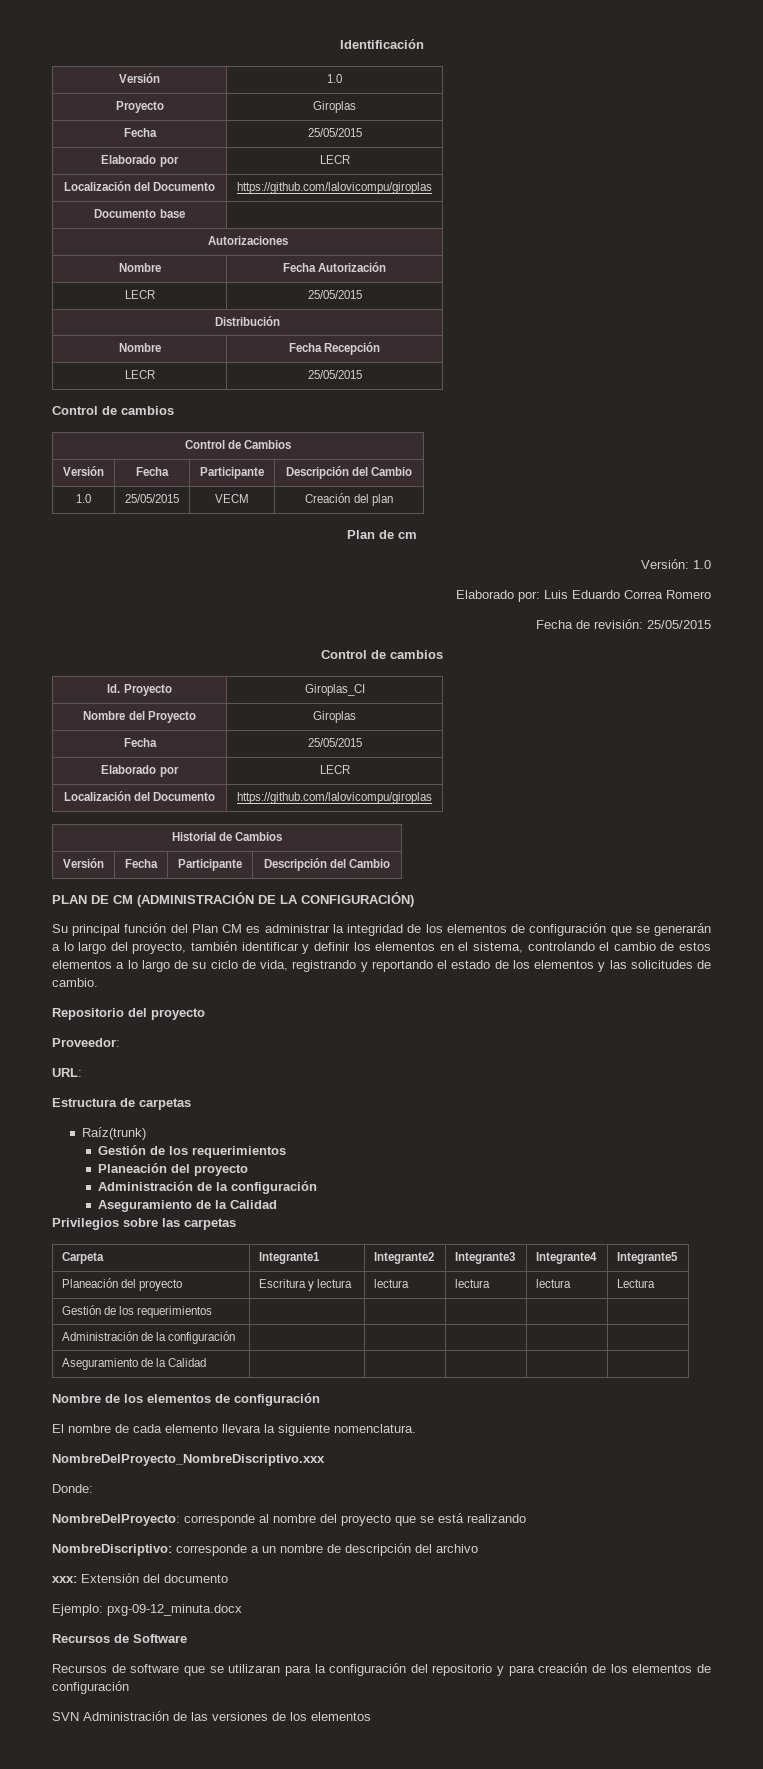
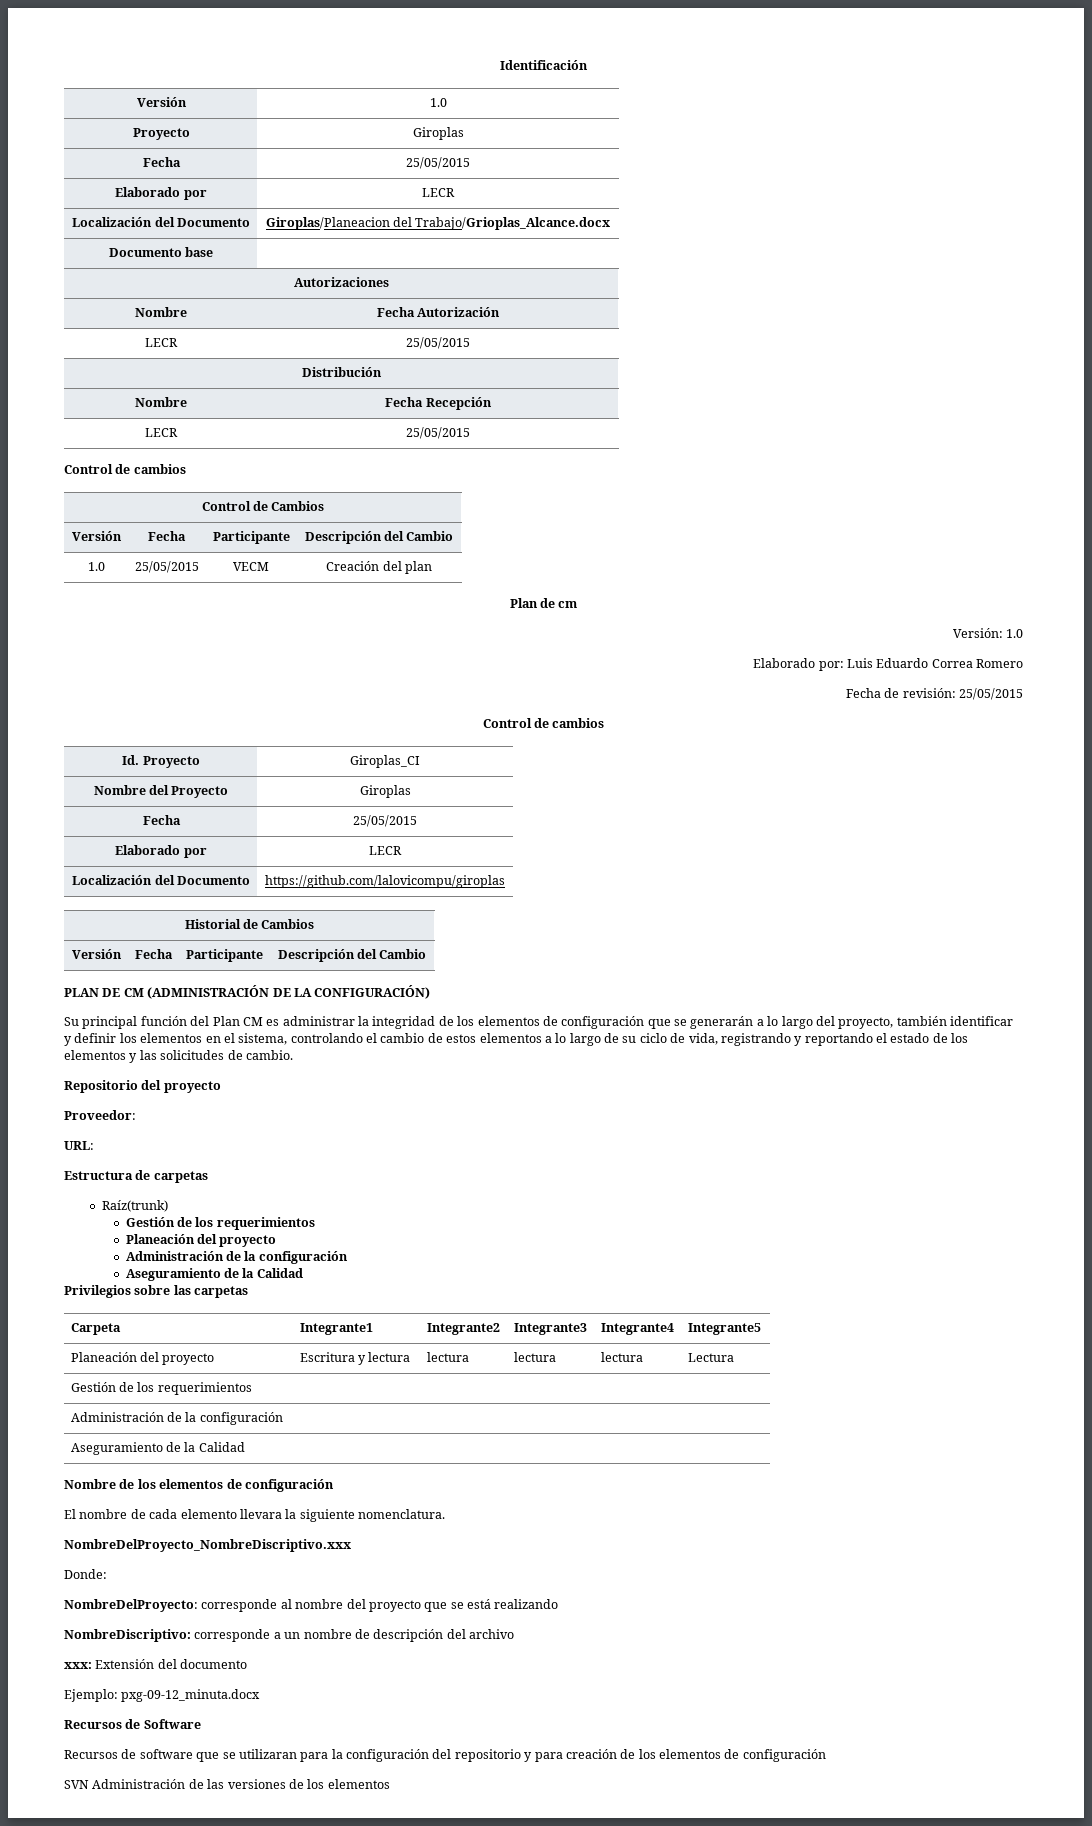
[237,182,432,194] https://github.com/lalovicompu/giroplas -> [265,217,611,230] Giroplas/Planeacion del Trabajo/Grioplas_Alcance.docx

